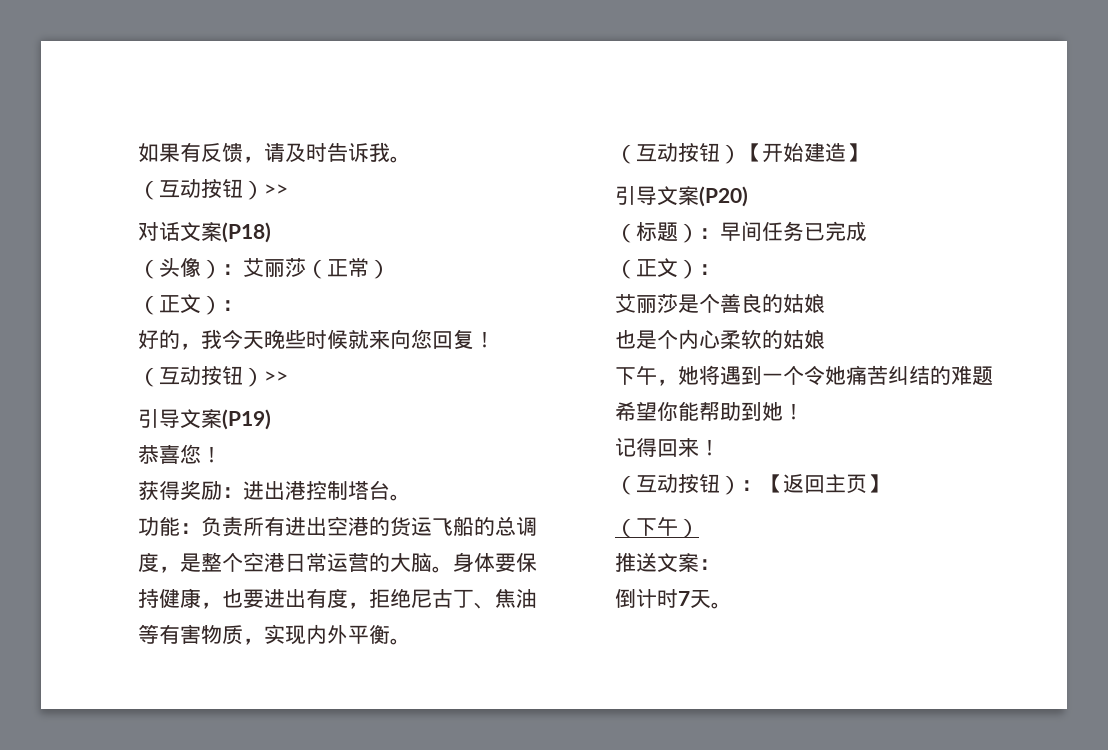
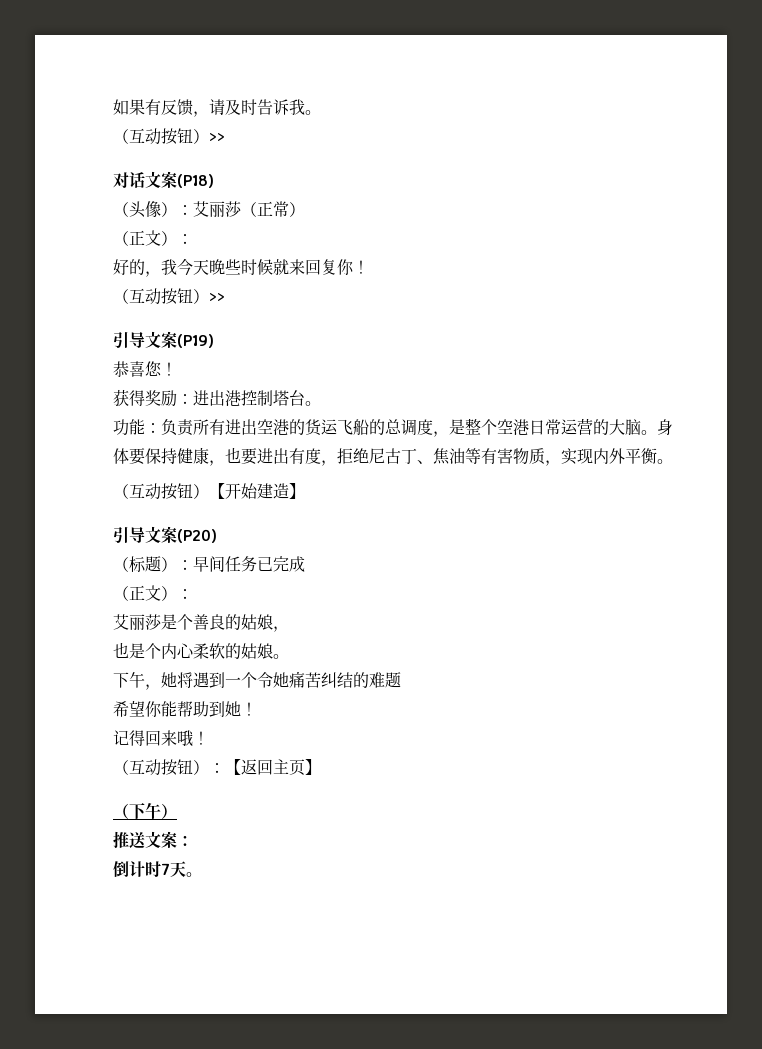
[390,329,474,349] 向您回复 -> [305,259,354,275] 回复你
(825, 303) none -> [273,626,289,632] ，
(825, 339) none -> [273,654,289,659] 。
(699, 447) none -> [177,730,194,747] 哦

